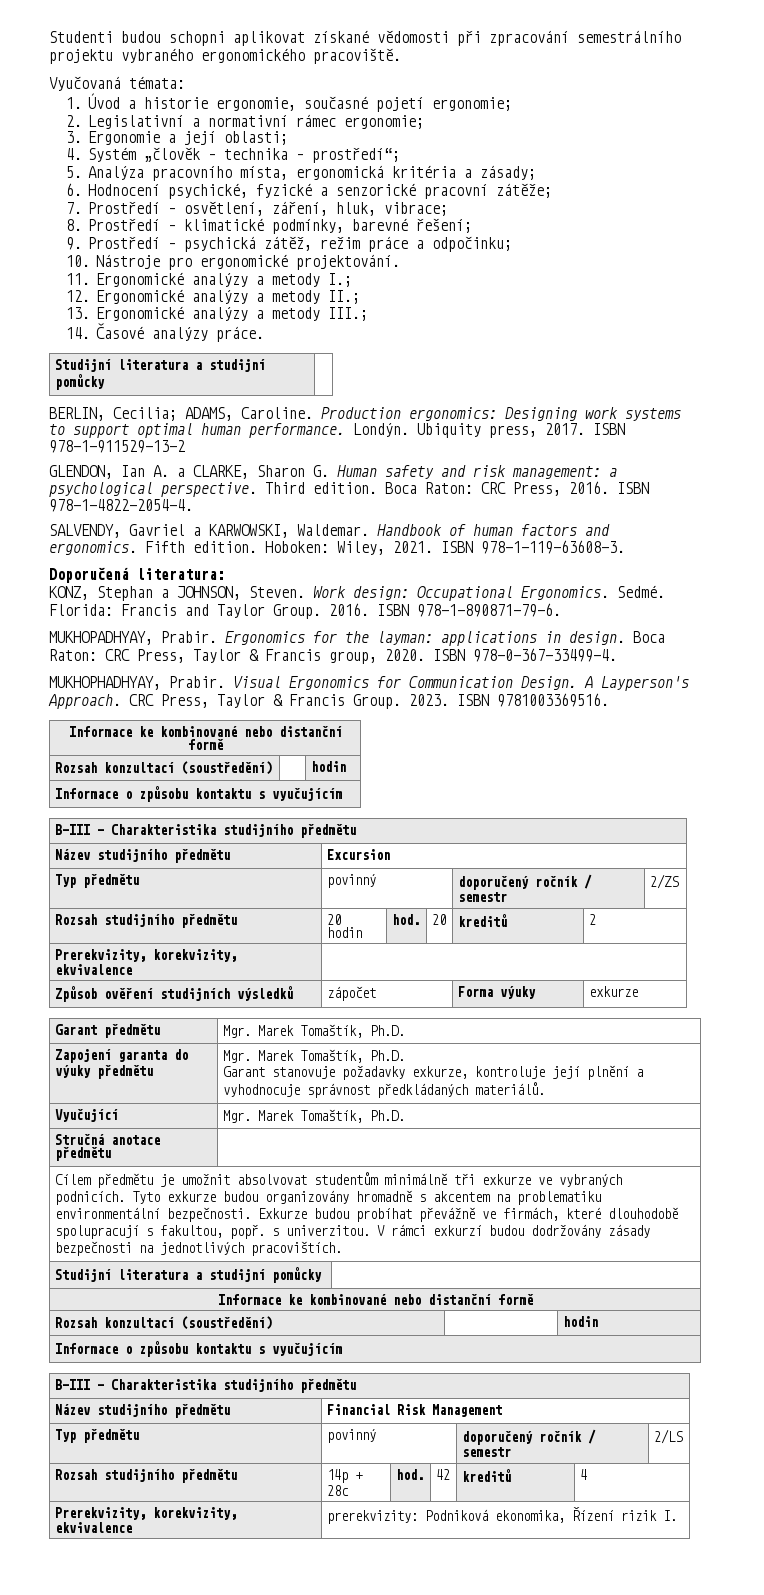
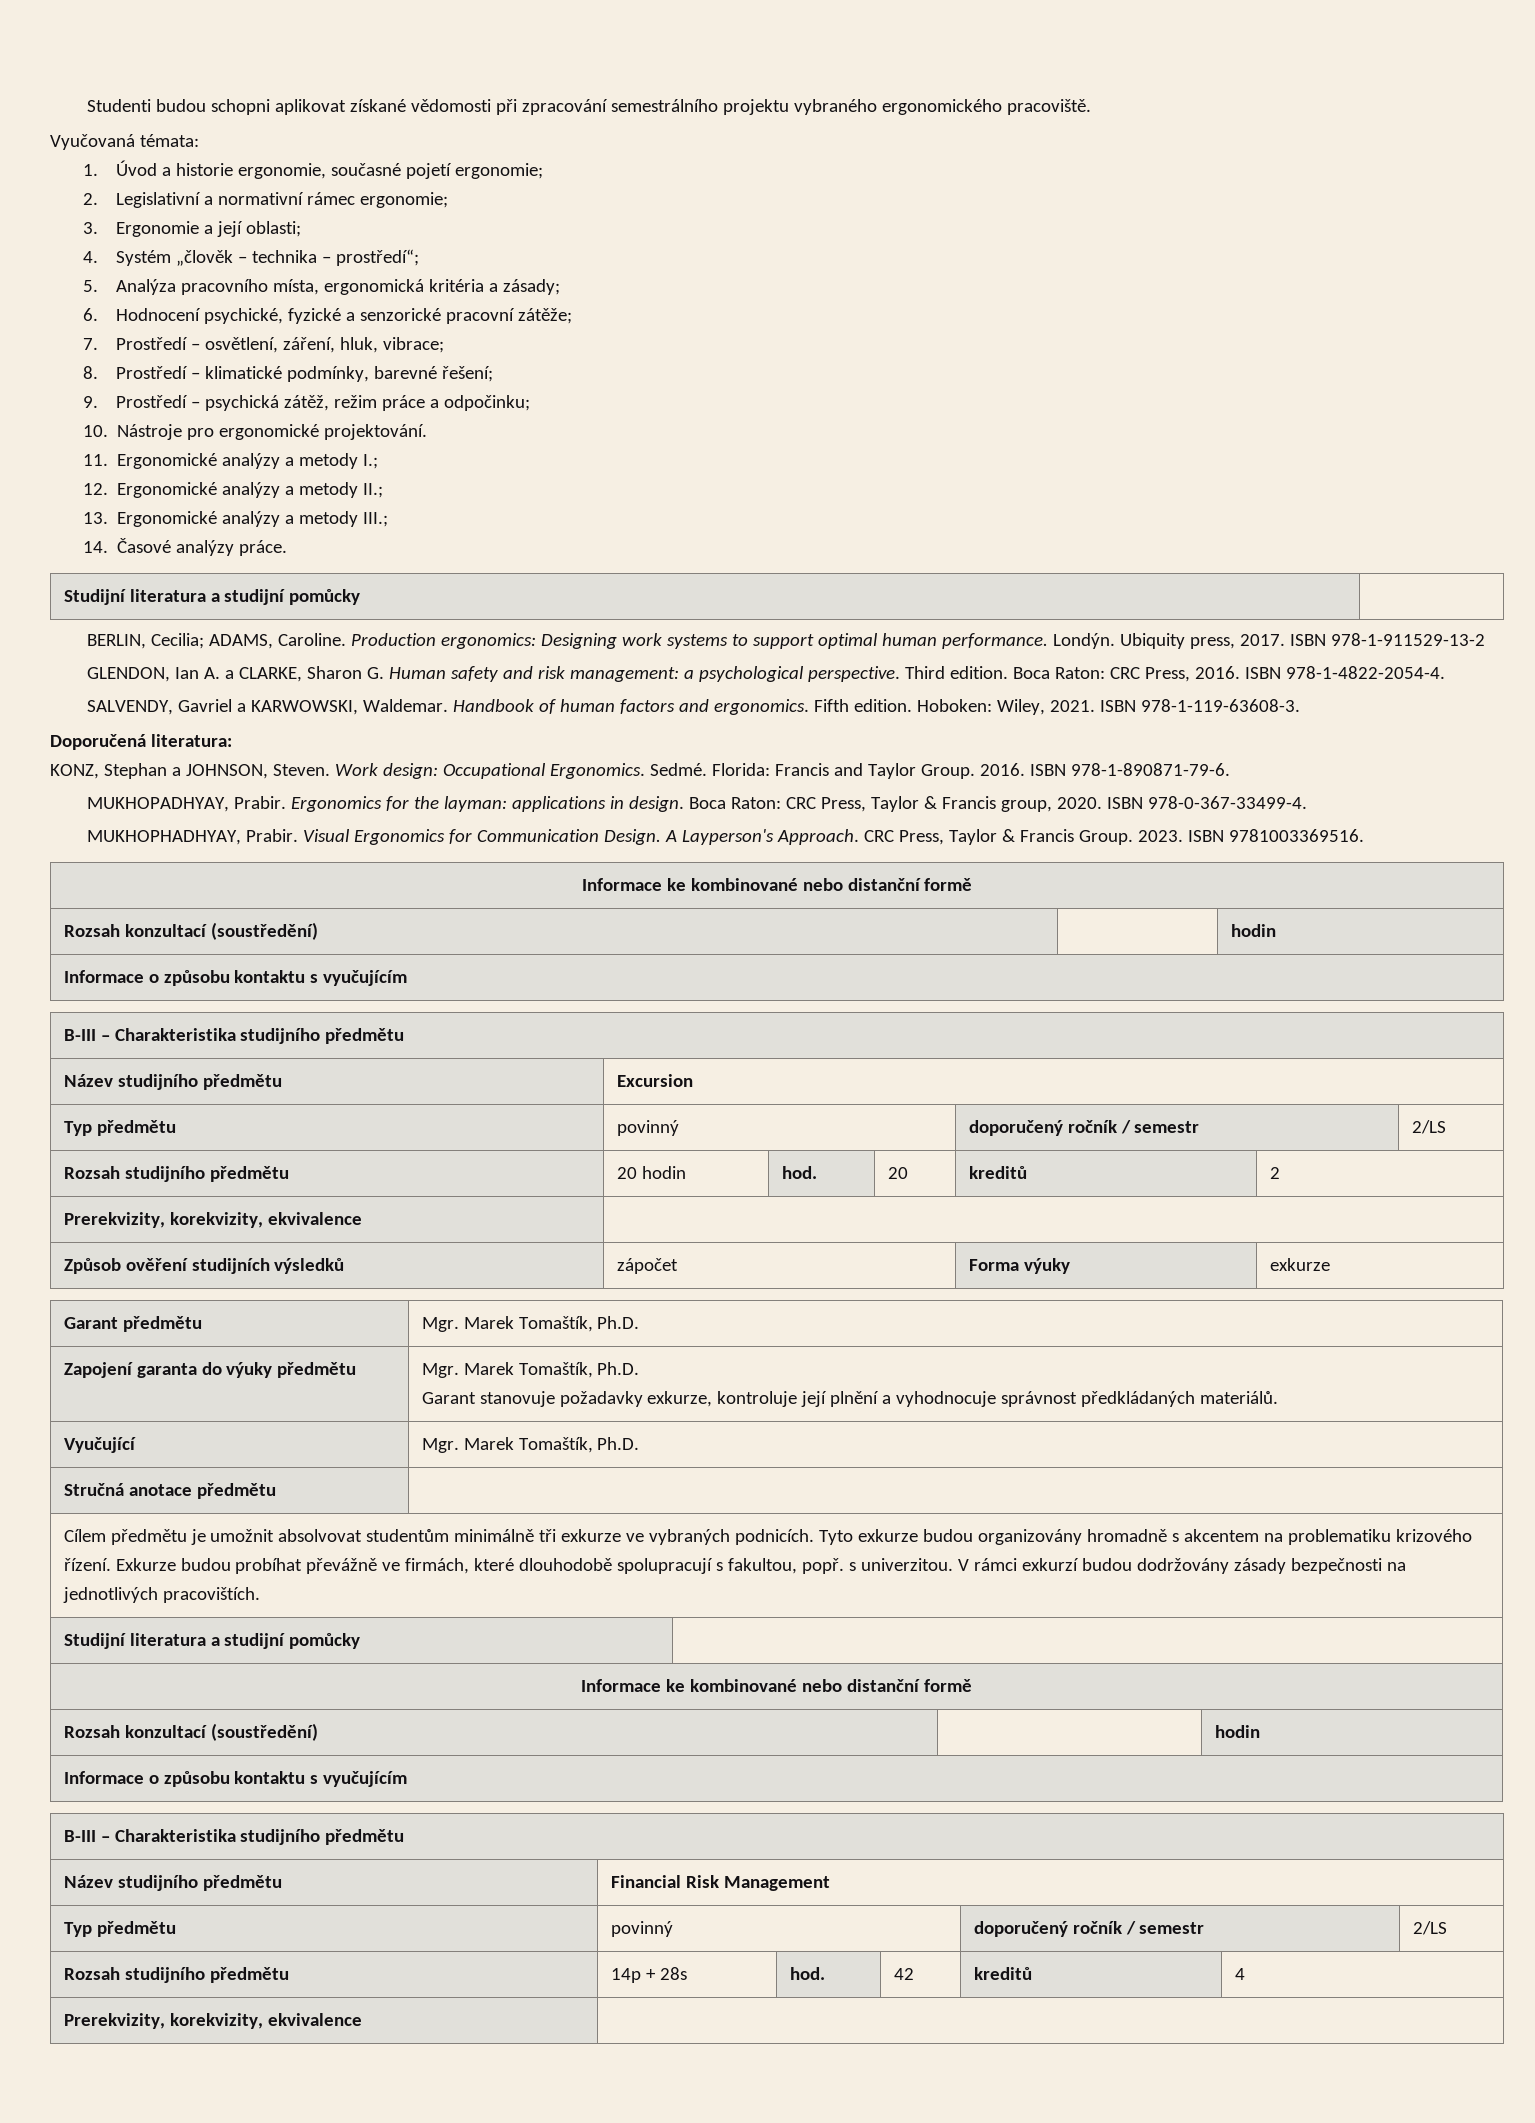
[649,874,679,889] 2/ZS -> [1411,1120,1446,1134] 2/LS
[54,1207,251,1222] environmentální bezpečnosti. -> [1396,1529,1473,1542] [63,1558,111,1571] krizového řízení.
[326,1485,349,1496] 28c -> [659,1967,687,1980] 28s
[326,1507,677,1524] prerekvizity: Podniková ekonomika, Řízení rizik I. -> (362, 2019) none

